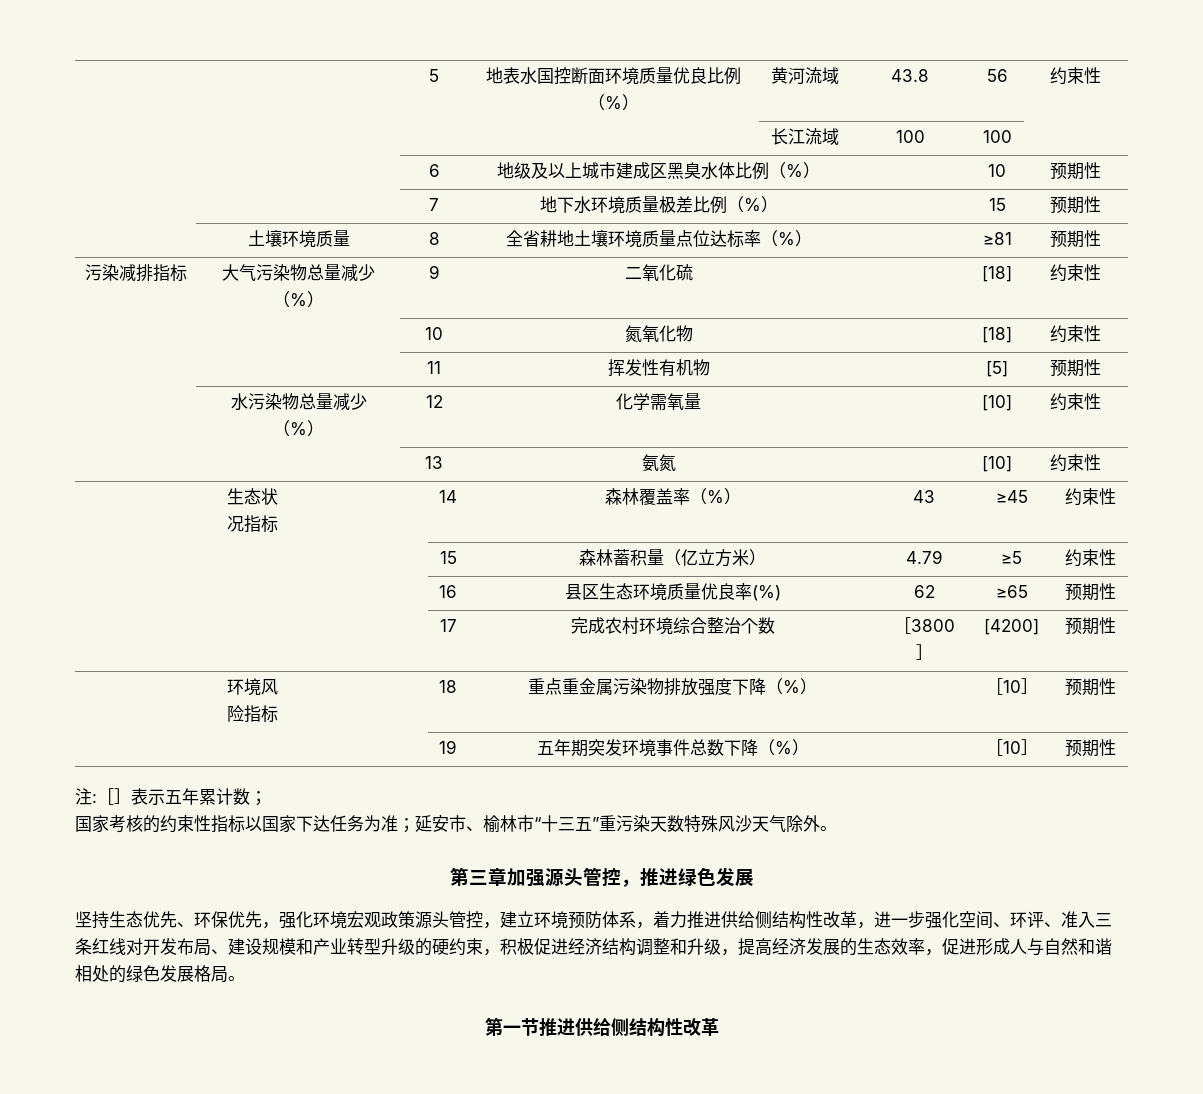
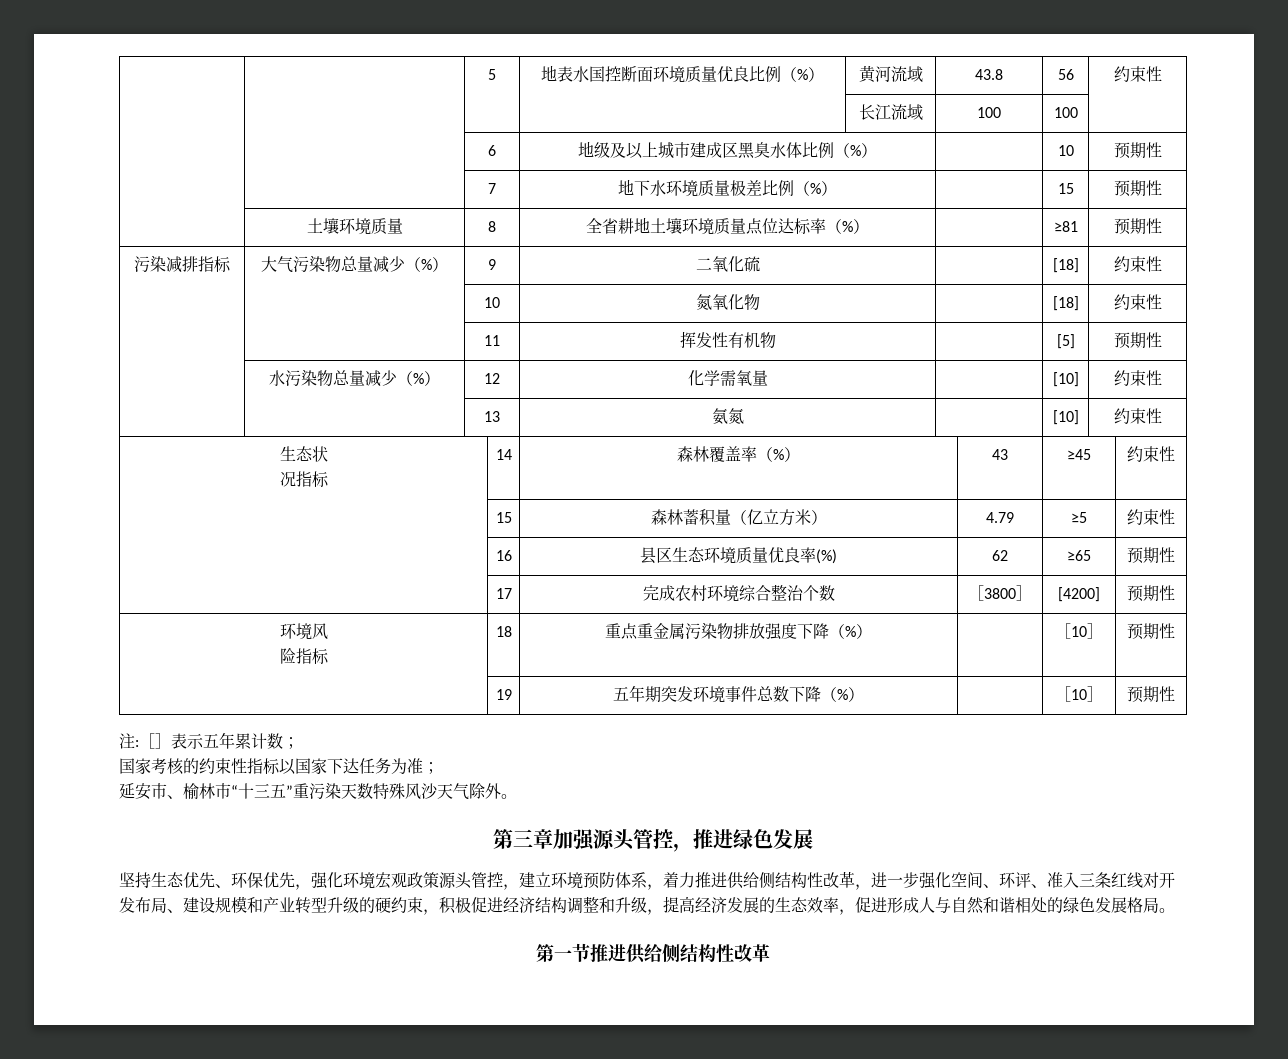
(415, 825) none -> (439, 768) //

